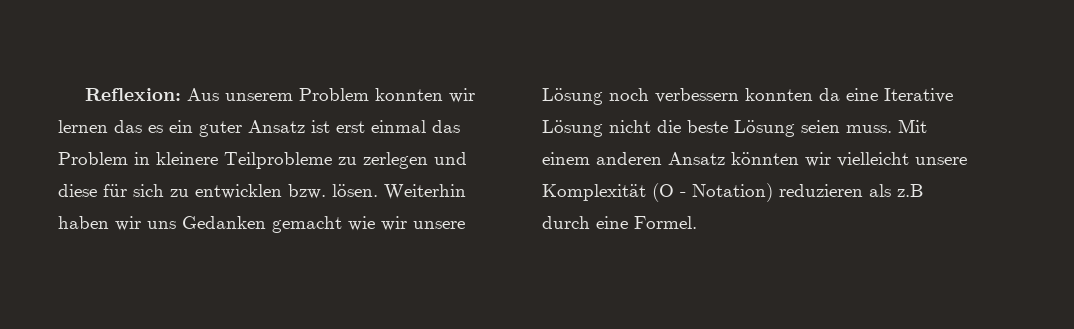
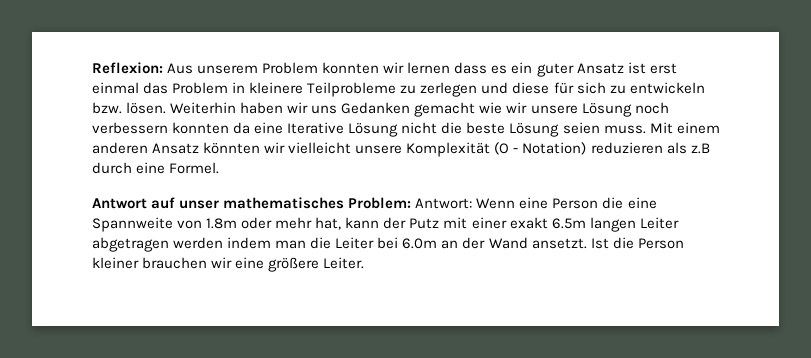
[114,120,142,133] das -> [454,62,488,74] dass
[195,184,282,199] entwicklen -> [629,82,705,94] entwickeln
(697, 222) none -> [92,197,657,209] [92,217,679,232] [92,237,684,252] [92,257,365,272] // Antwort auf unser mathematisches Problem: Antwort: Wenn eine Person die eine Spannweite von 1.8m oder mehr hat, kann der Putz mit einer exakt 6.5m langen Leiter abgetragen werden indem man die Leiter bei 6.0m an der Wand ansetzt. Ist die Person kleiner brauchen wir eine größere Leiter.

